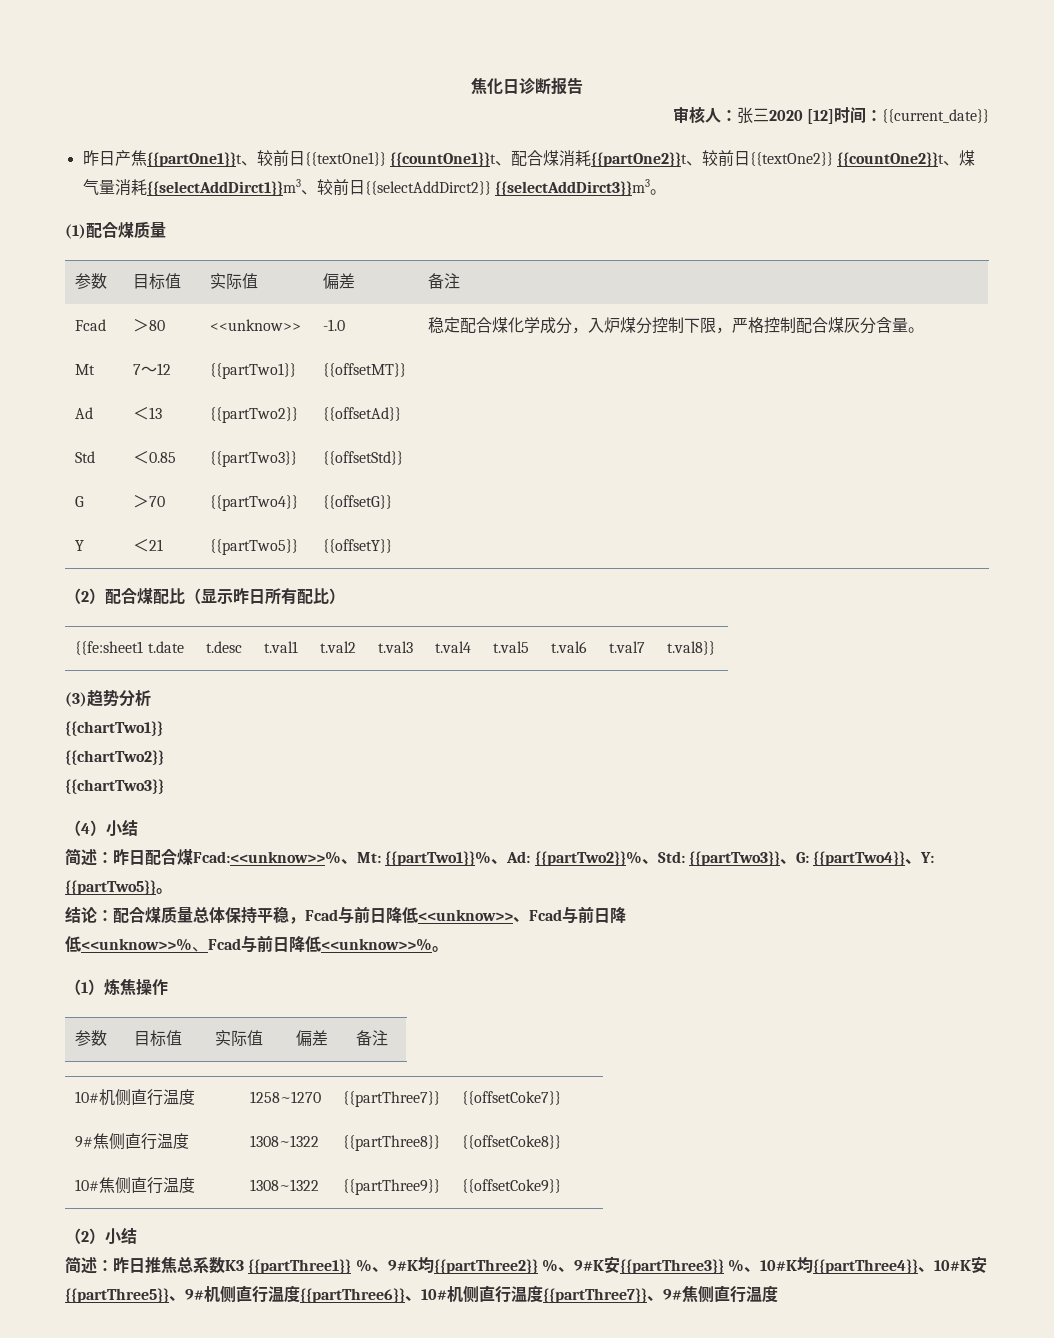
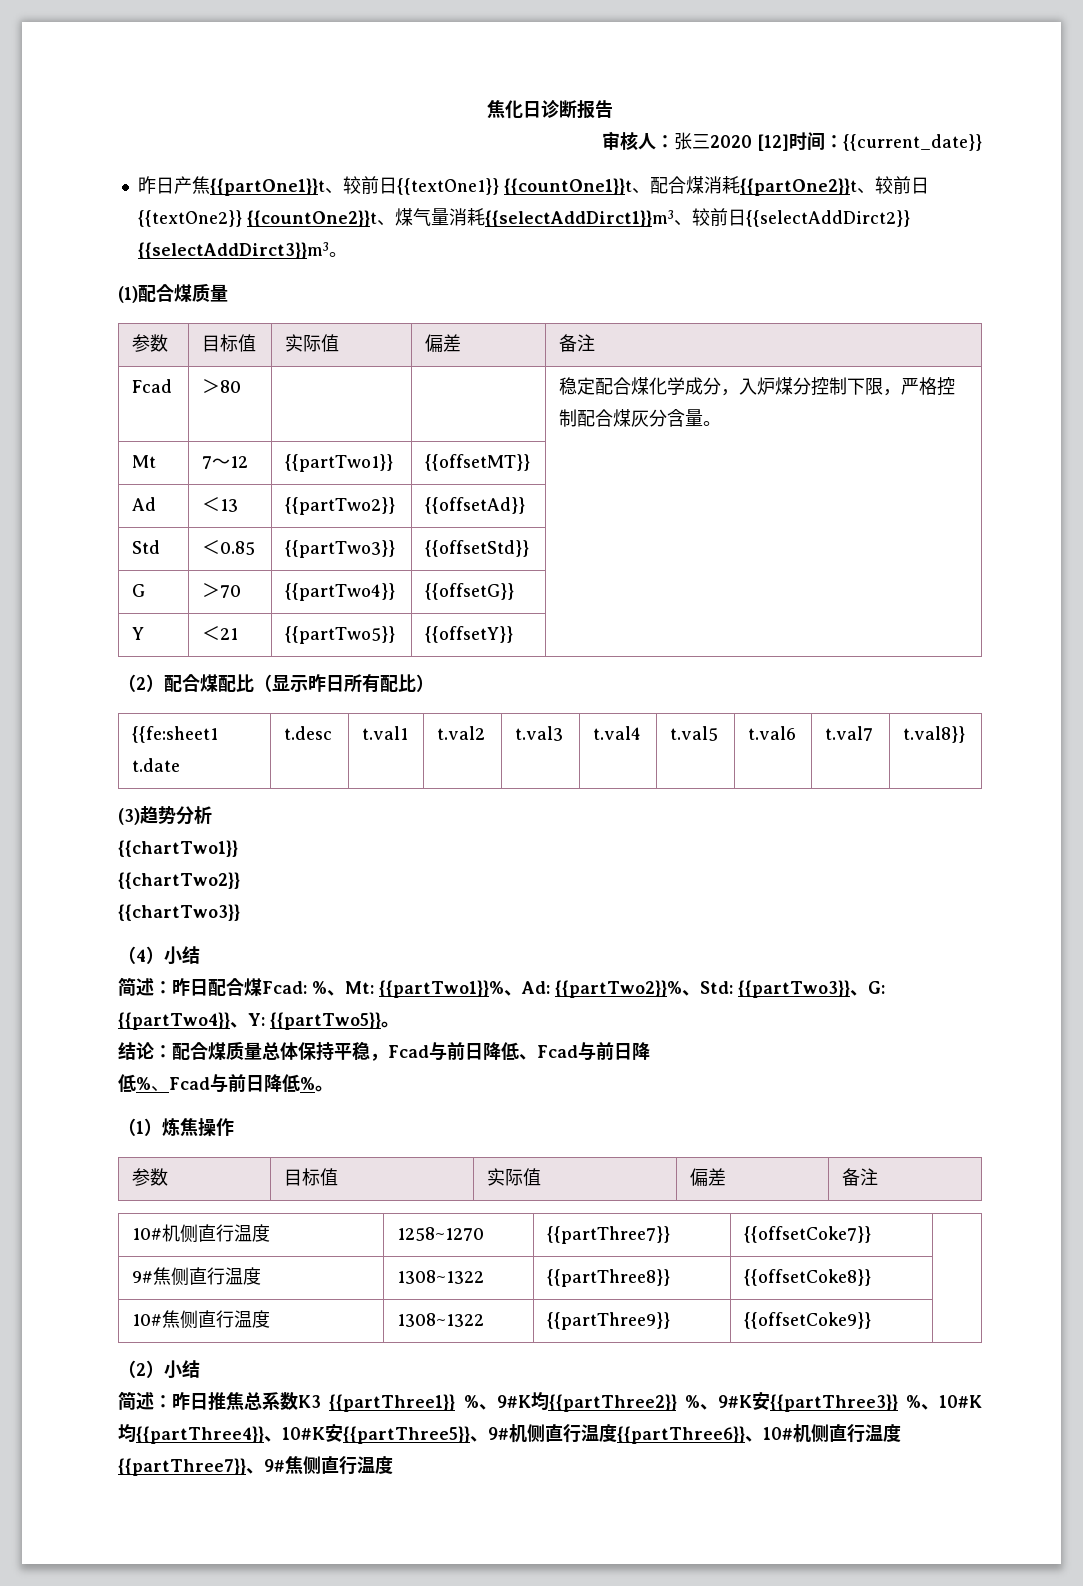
[210,319,302,331] [323,319,346,331] <<unknow>> | -1.0 -> (242, 386) |
[193,851,341,864] Fcad:<<unknow>>% -> [262,981,327,994] Fcad: %
[418,909,513,921] <<unknow>> -> (519, 1051) none
[81,938,192,951] <<unknow>>% -> [136,1077,151,1090] %
[321,938,432,951] <<unknow>>% -> [300,1077,315,1090] %

